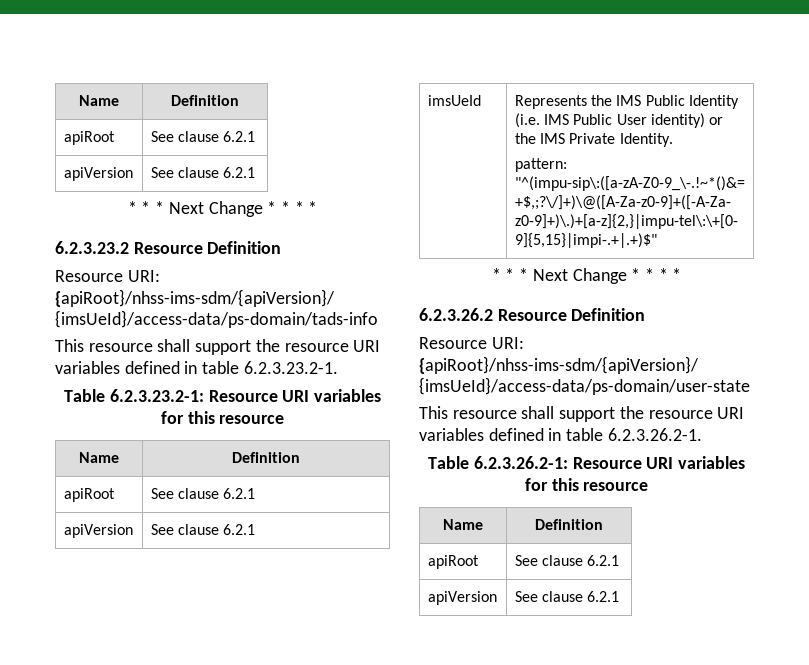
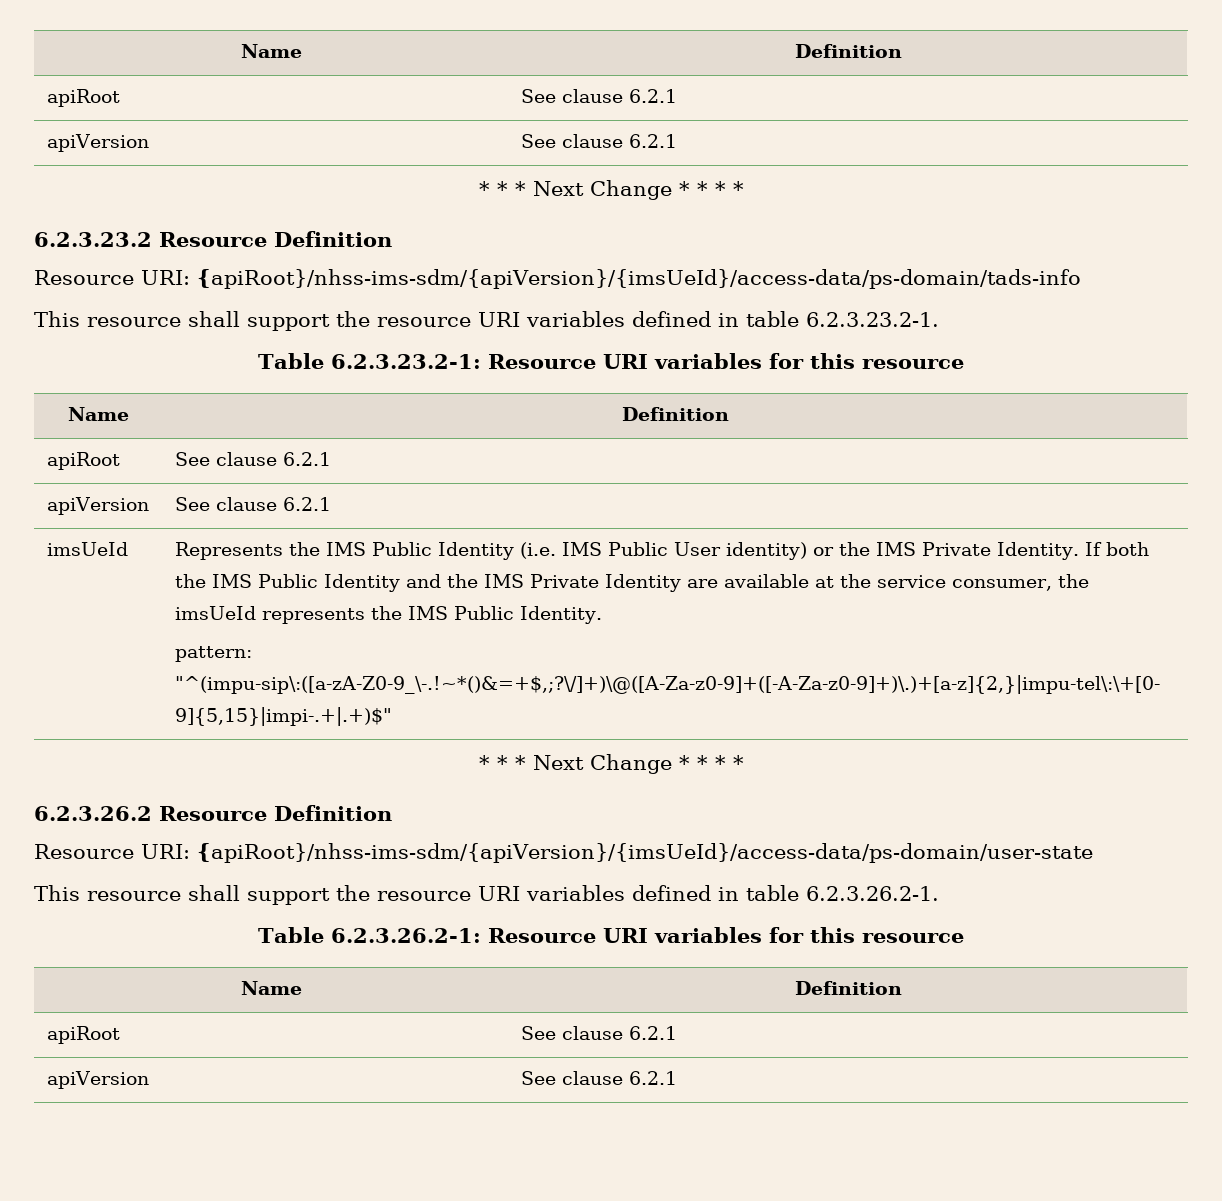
(673, 140) none -> [1084,542,1149,556] [174,574,1089,592] [174,606,602,624] If both the IMS Public Identity and the IMS Private Identity are available at the service consumer, the imsUeId represents the IMS Public Identity.

